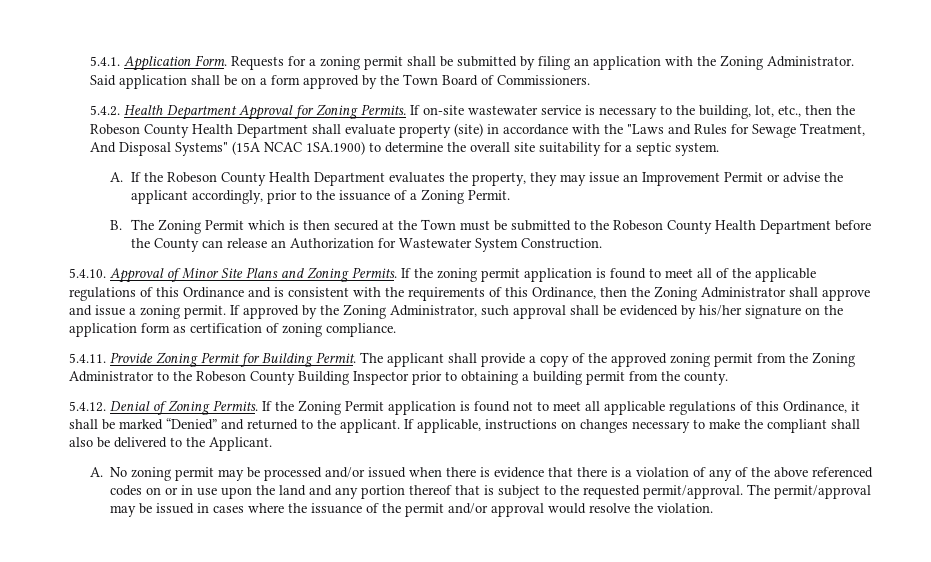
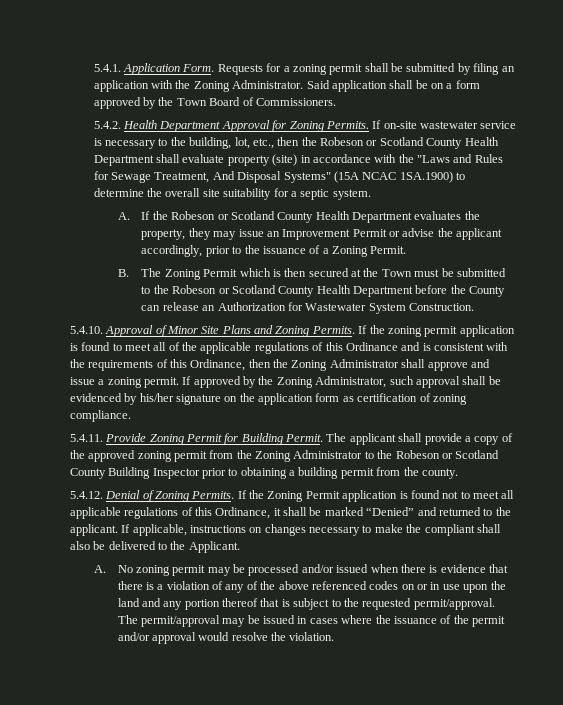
(140, 129) none -> [366,137,424,146] or Scotland
(217, 177) none -> [217,211,275,220] or Scotland
(663, 225) none -> [218,285,276,294] or Scotland
(247, 376) none -> [441,450,500,459] or Scotland

